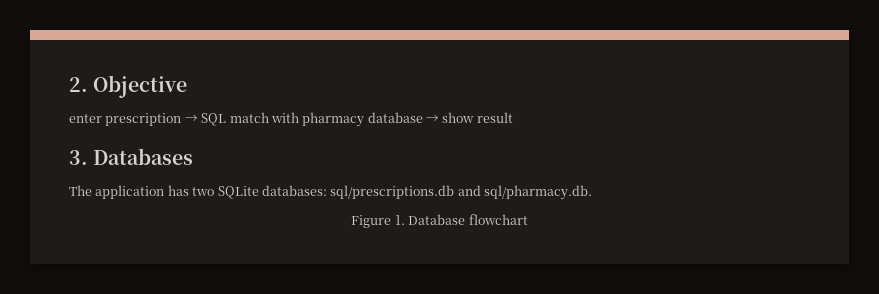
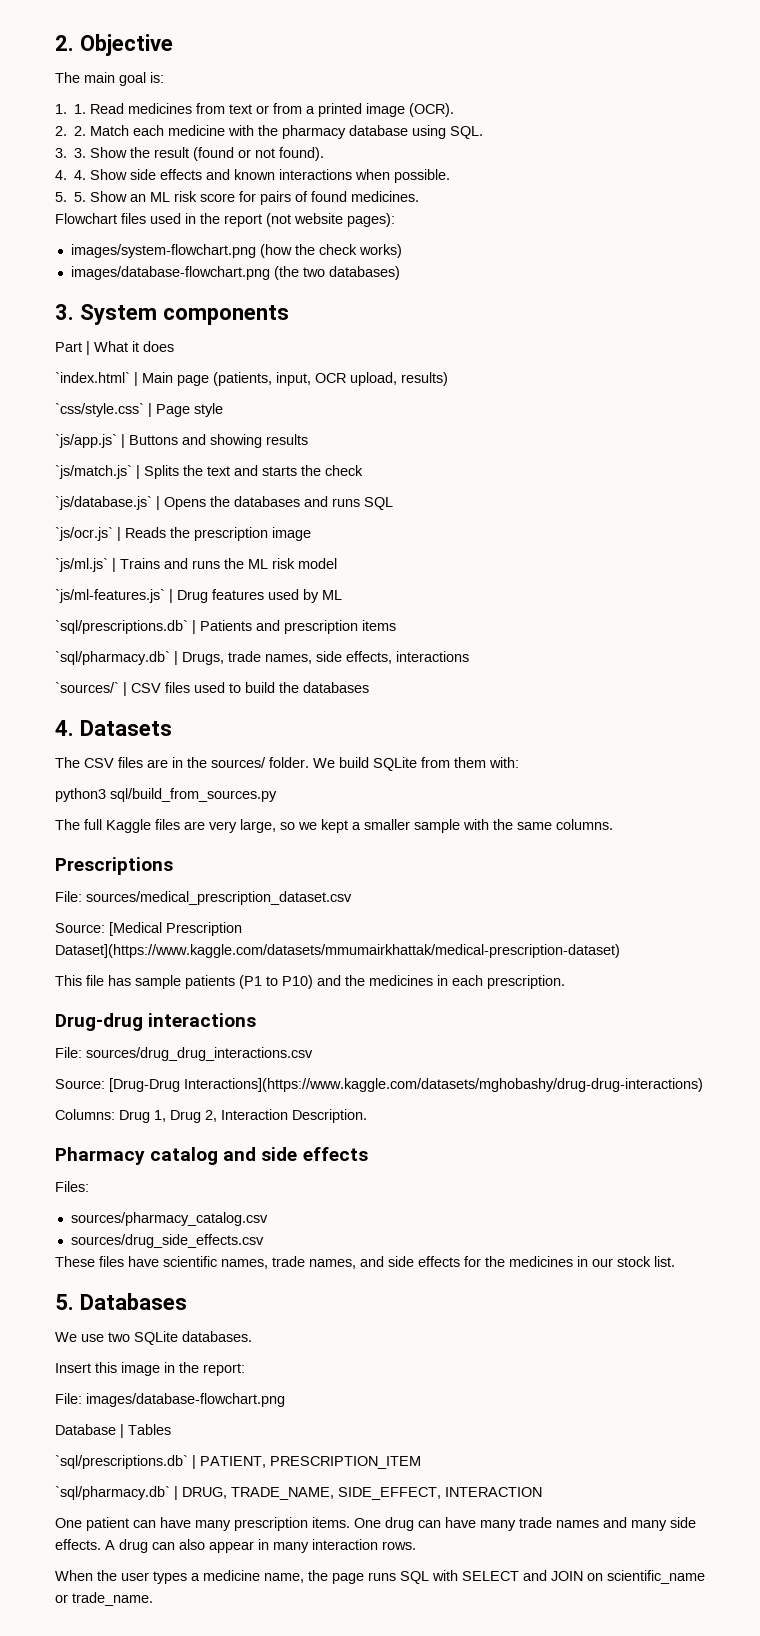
[69,112,513,127] [69,148,194,165] [69,185,592,200] [351,214,528,228] enter prescription → SQL match with pharmacy database → show result // 3. Databases // The application has two SQLite databases: sql/prescriptions.db and sql/pharmacy.db. // Figure 1. Database flowchart -> [55,72,164,86] [55,103,455,117] [55,125,484,139] [55,147,325,161] [55,169,451,183] [55,191,420,205] [55,213,395,227] [70,244,402,258] [70,266,400,280] [55,304,289,325] [55,341,174,355] [55,372,448,386] [55,403,223,417] [55,434,308,448] [55,465,363,479] [55,496,393,510] [55,527,311,541] [55,558,337,572] [55,589,342,603] [55,620,396,634] [55,651,469,665] [55,682,369,696] [55,720,172,736] [55,757,519,771] [55,788,277,802] [55,819,613,833] [55,857,173,875] [55,891,352,905] [55,922,242,936] [55,944,620,958] [55,975,565,989] [55,1013,257,1031] [55,1047,313,1061] [55,1078,703,1092] [55,1109,367,1123] [55,1147,368,1165] [55,1181,89,1192] [70,1212,268,1226] [70,1234,264,1248] [55,1256,675,1269] [55,1293,187,1310] [55,1331,252,1345] [55,1362,245,1376] [55,1393,285,1407] [55,1424,171,1438] [55,1455,421,1469] [55,1486,542,1500] [55,1517,696,1531] [55,1539,416,1553] [55,1570,705,1584] [55,1592,153,1606] The main goal is: // 1. 1. Read medicines from text or from a printed image (OCR). // 2. 2. Match each medicine with the pharmacy database using SQL. // 3. 3. Show the result (found or not found). // 4. 4. Show side effects and known interactions when possible. // 5. 5. Show an ML risk score for pairs of found medicines. // Flowchart files used in the report (not website pages): // images/system-flowchart.png (how the check works) // images/database-flowchart.png (the two databases) // 3. System components // Part | What it does // `index.html` | Main page (patients, input, OCR upload, results) // `css/style.css` | Page style // `js/app.js` | Buttons and showing results // `js/match.js` | Splits the text and starts the check // `js/database.js` | Opens the databases and runs SQL // `js/ocr.js` | Reads the prescription image // `js/ml.js` | Trains and runs the ML risk model // `js/ml-features.js` | Drug features used by ML // `sql/prescriptions.db` | Patients and prescription items // `sql/pharmacy.db` | Drugs, trade names, side effects, interactions // `sources/` | CSV files used to build the databases // 4. Datasets // The CSV files are in the sources/ folder. We build SQLite from them with: // python3 sql/build_from_sources.py // The full Kaggle files are very large, so we kept a smaller sample with the same columns. // Prescriptions // File: sources/medical_prescription_dataset.csv // Source: [Medical Prescription Dataset](https://www.kaggle.com/datasets/mmumairkhattak/medical-prescription-dataset) // This file has sample patients (P1 to P10) and the medicines in each prescription. // Drug-drug interactions // File: sources/drug_drug_interactions.csv // Source: [Drug-Drug Interactions](https://www.kaggle.com/datasets/mghobashy/drug-drug-interactions) // Columns: Drug 1, Drug 2, Interaction Description. // Pharmacy catalog and side effects // Files: // sources/pharmacy_catalog.csv // sources/drug_side_effects.csv // These files have scientific names, trade names, and side effects for the medicines in our stock list. // 5. Databases // We use two SQLite databases. // Insert this image in the report: // File: images/database-flowchart.png // Database | Tables // `sql/prescriptions.db` | PATIENT, PRESCRIPTION_ITEM // `sql/pharmacy.db` | DRUG, TRADE_NAME, SIDE_EFFECT, INTERACTION // One patient can have many prescription items. One drug can have many trade names and many side effects. A drug can also appear in many interaction rows. // When the user types a medicine name, the page runs SQL with SELECT and JOIN on scientific_name or trade_name.

